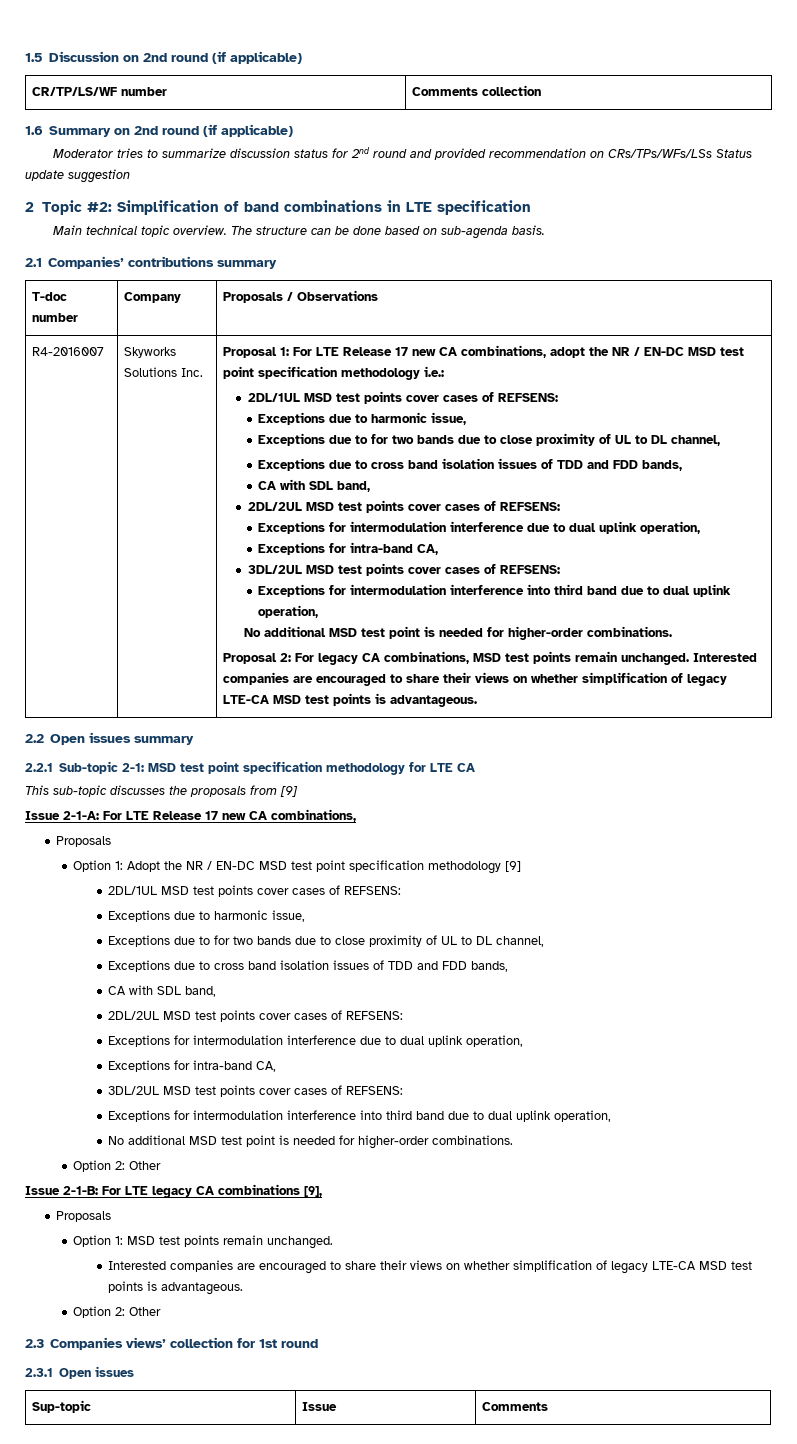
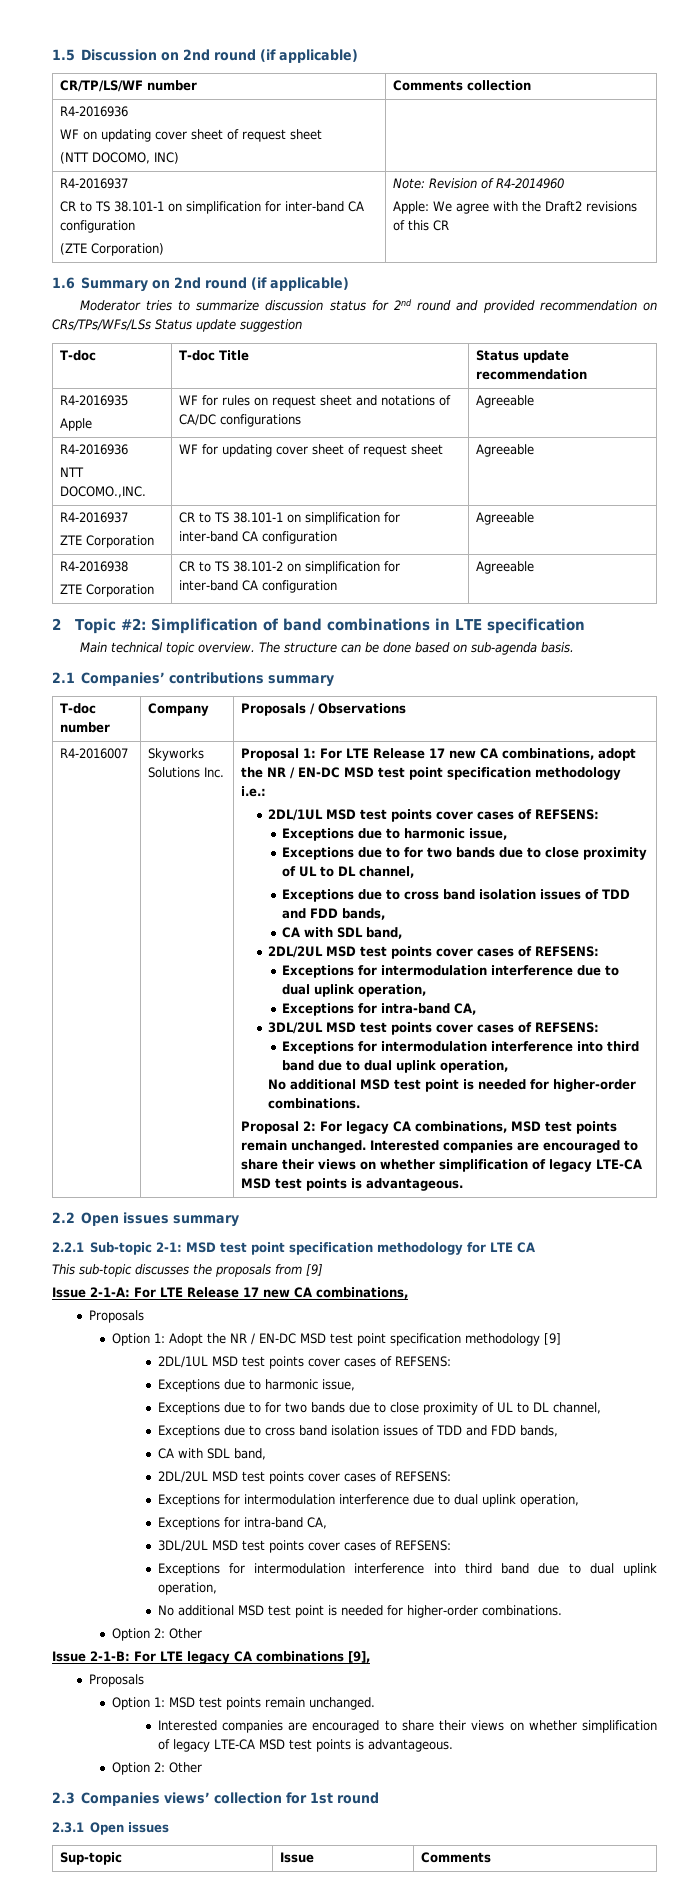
(542, 90) none -> [59,106,128,117] [59,129,322,142] [59,152,179,164] [59,178,128,189] [59,201,364,214] [59,220,135,233] [59,243,164,256] [392,178,564,189] [392,201,637,214] [392,220,449,231] // R4-2016936 // WF on updating cover sheet of request sheet // (NTT DOCOMO, INC) | // R4-2016937 // CR to TS 38.101-1 on simplification for inter-band CA configuration // (ZTE Corporation) | Note: Revision of R4-2014960 // Apple: We agree with the Draft2 revisions of this CR
(130, 176) none -> [59,350,96,361] [178,350,249,361] [475,350,569,363] [475,369,587,380] [59,395,128,406] [59,418,92,431] [178,395,451,408] [178,414,301,427] [475,395,534,408] [59,444,128,455] [59,467,84,477] [59,486,146,498] [178,444,443,457] [475,444,534,457] [59,512,128,523] [59,535,154,548] [178,512,400,525] [178,531,337,544] [475,512,534,525] [59,561,128,572] [59,584,154,597] [178,561,400,574] [178,580,337,593] [475,561,534,574] // T-doc | T-doc Title | Status update recommendation // R4-2016935 // Apple | WF for rules on request sheet and notations of CA/DC configurations | Agreeable // R4-2016936 // NTT DOCOMO.,INC. | WF for updating cover sheet of request sheet | Agreeable // R4-2016937 // ZTE Corporation | CR to TS 38.101-1 on simplification for inter-band CA configuration | Agreeable // R4-2016938 // ZTE Corporation | CR to TS 38.101-2 on simplification for inter-band CA configuration | Agreeable

